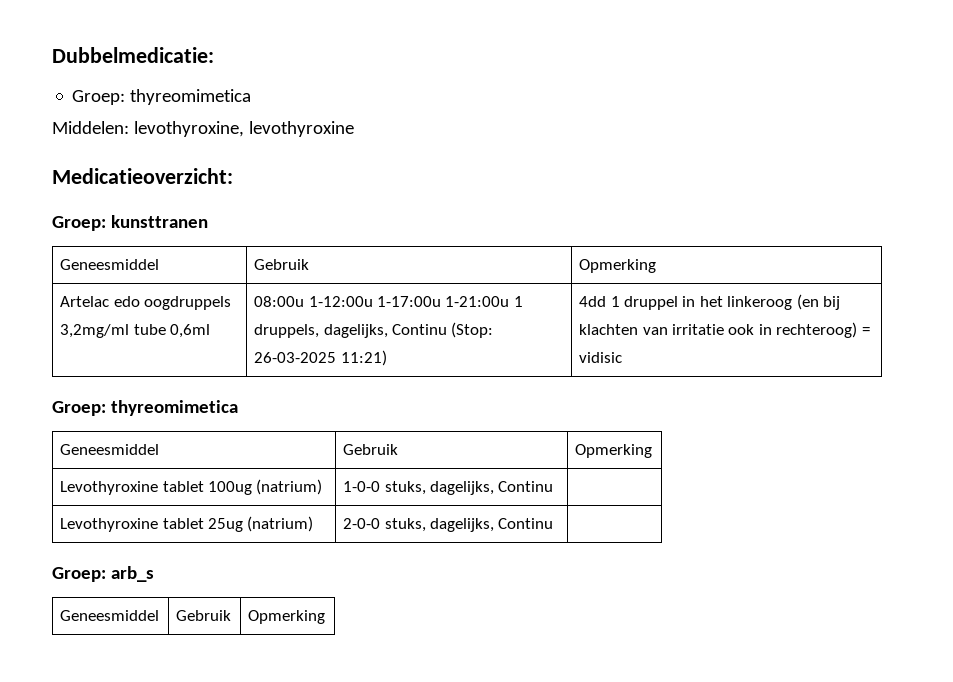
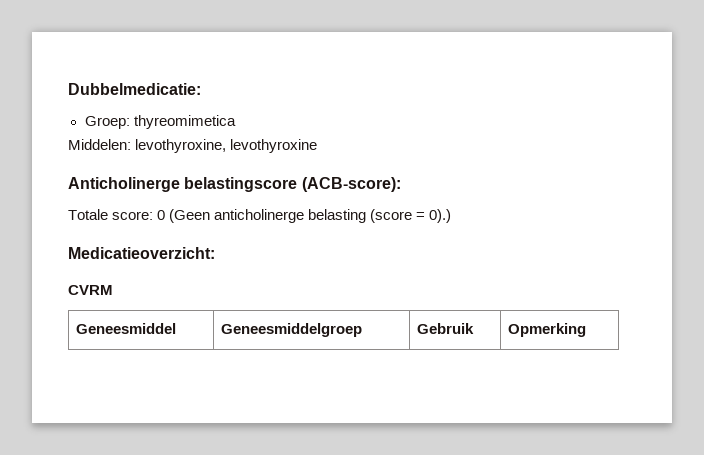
(354, 129) none -> [68,177,401,192] [68,209,452,223] // Anticholinerge belastingscore (ACB-score): // Totale score: 0 (Geen anticholinerge belasting (score = 0).)
[52,215,208,231] [60,259,160,270] [254,259,310,270] [579,259,657,273] [60,296,232,310] [60,324,211,338] [254,296,523,307] [254,322,494,338] [254,350,387,366] [579,294,841,310] [579,322,870,338] [579,352,623,363] [52,400,238,416] [60,444,160,455] [343,444,399,455] [575,444,653,458] [60,479,323,495] [343,481,554,495] [60,516,314,532] [343,518,554,532] [52,566,154,582] [60,610,160,621] [176,610,232,621] [248,610,326,624] Groep: kunsttranen // Geneesmiddel | Gebruik | Opmerking // Artelac edo oogdruppels 3,2mg/ml tube 0,6ml | 08:00u 1-12:00u 1-17:00u 1-21:00u 1 druppels, dagelijks, Continu (Stop: 26-03-2025 11:21) | 4dd 1 druppel in het linkeroog (en bij klachten van irritatie ook in rechteroog) = vidisic // Groep: thyreomimetica // Geneesmiddel | Gebruik | Opmerking // Levothyroxine tablet 100ug (natrium) | 1-0-0 stuks, dagelijks, Continu | // Levothyroxine tablet 25ug (natrium) | 2-0-0 stuks, dagelijks, Continu | // Groep: arb_s // Geneesmiddel | Gebruik | Opmerking -> [68,285,113,295] [76,323,177,334] [221,323,363,337] [417,323,475,334] [508,323,587,337] CVRM // Geneesmiddel | Geneesmiddelgroep | Gebruik | Opmerking

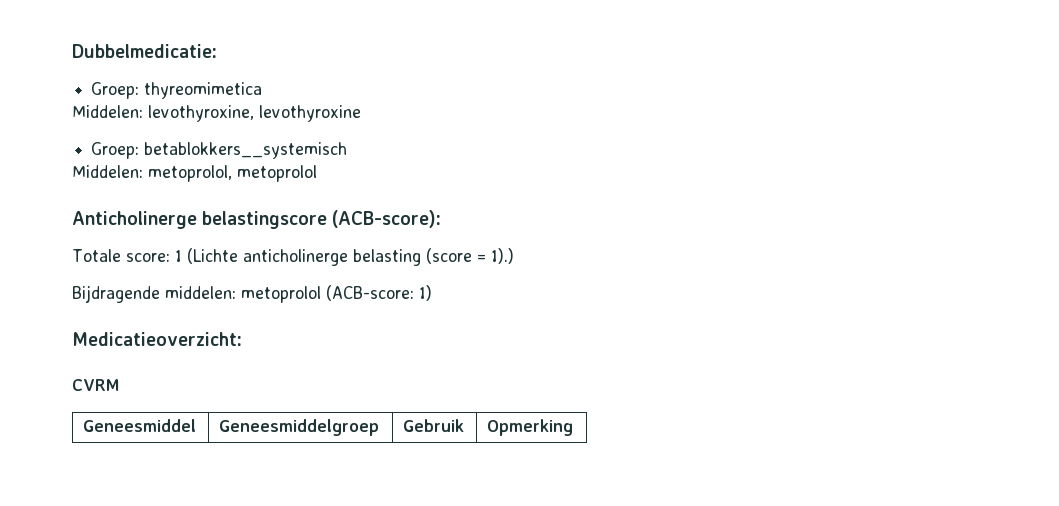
(318, 146) none -> [91,142,348,159] [72,165,317,182] // Groep: betablokkers__systemisch // Middelen: metoprolol, metoprolol
[157,209,211,223] 0 (Geen -> [174,248,238,264] 1 (Lichte
[429,209,452,223] 0).) -> [490,248,514,264] [72,285,432,303] 1).) // Bijdragende middelen: metoprolol (ACB-score: 1)

